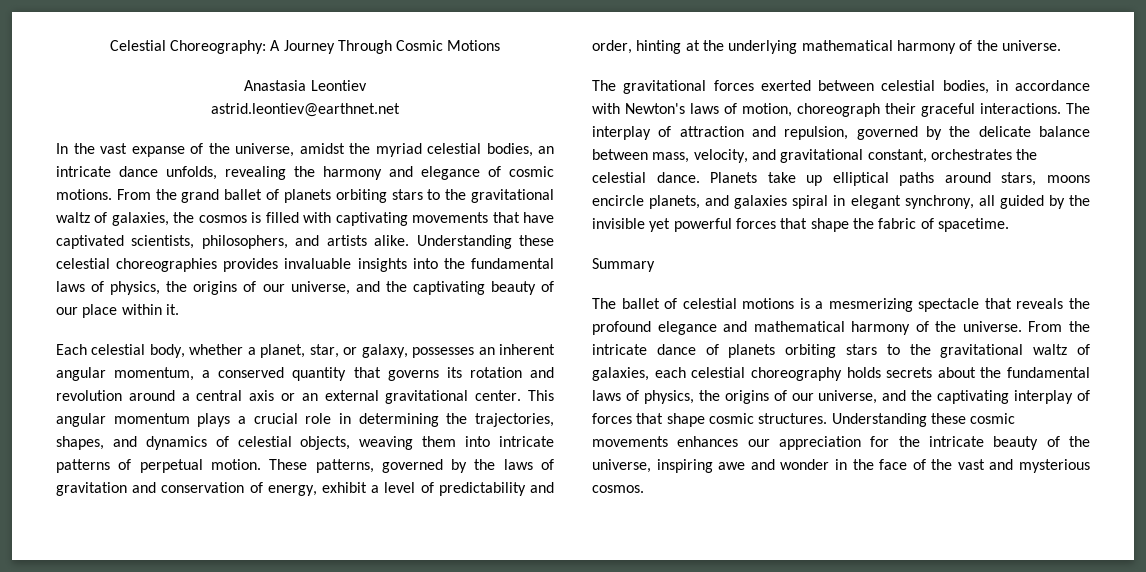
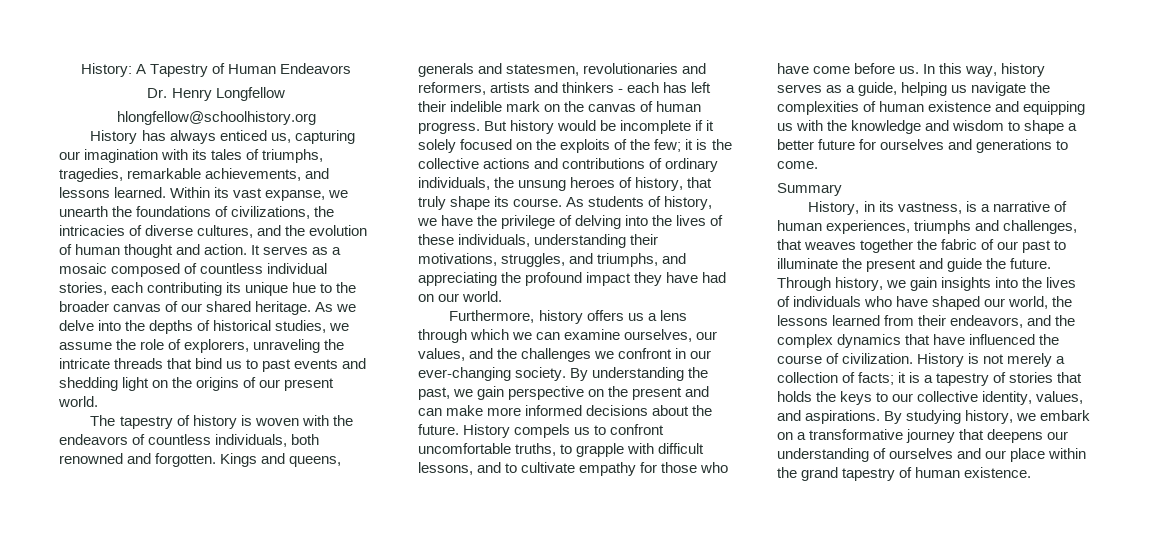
[109,40,501,54] [244,80,367,91] [211,103,400,117] [56,143,554,157] [56,166,554,180] [56,189,554,203] [56,212,554,226] [56,235,554,249] [56,258,555,272] [56,281,554,295] [56,304,179,318] [56,344,555,358] [56,367,554,381] [56,390,555,404] [56,413,554,427] [56,436,555,450] [56,459,554,473] [56,482,554,496] [592,40,1061,54] [592,80,1090,94] [592,103,1090,117] [592,126,1090,140] [592,149,1038,163] [592,172,1090,186] [592,195,1090,209] [592,218,1009,232] [592,258,655,272] [592,298,1090,312] [592,321,1090,335] [592,344,1090,358] [592,367,1090,381] [592,390,1090,404] [592,413,1016,427] [592,436,1090,450] [592,459,1090,473] [592,485,644,493] Celestial Choreography: A Journey Through Cosmic Motions // Anastasia Leontiev // astrid.leontiev@earthnet.net // In the vast expanse of the universe, amidst the myriad celestial bodies, an intricate dance unfolds, revealing the harmony and elegance of cosmic motions. From the grand ballet of planets orbiting stars to the gravitational waltz of galaxies, the cosmos is filled with captivating movements that have captivated scientists, philosophers, and artists alike. Understanding these celestial choreographies provides invaluable insights into the fundamental laws of physics, the origins of our universe, and the captivating beauty of our place within it. // Each celestial body, whether a planet, star, or galaxy, possesses an inherent angular momentum, a conserved quantity that governs its rotation and revolution around a central axis or an external gravitational center. This angular momentum plays a crucial role in determining the trajectories, shapes, and dynamics of celestial objects, weaving them into intricate patterns of perpetual motion. These patterns, governed by the laws of gravitation and conservation of energy, exhibit a level of predictability and order, hinting at the underlying mathematical harmony of the universe. // The gravitational forces exerted between celestial bodies, in accordance with Newton's laws of motion, choreograph their graceful interactions. The interplay of attraction and repulsion, governed by the delicate balance between mass, velocity, and gravitational constant, orchestrates the celestial dance. Planets take up elliptical paths around stars, moons encircle planets, and galaxies spiral in elegant synchrony, all guided by the invisible yet powerful forces that shape the fabric of spacetime. // Summary // The ballet of celestial motions is a mesmerizing spectacle that reveals the profound elegance and mathematical harmony of the universe. From the intricate dance of planets orbiting stars to the gravitational waltz of galaxies, each celestial choreography holds secrets about the fundamental laws of physics, the origins of our universe, and the captivating interplay of forces that shape cosmic structures. Understanding these cosmic movements enhances our appreciation for the intricate beauty of the universe, inspiring awe and wonder in the face of the vast and mysterious cosmos. -> [80,63,352,77] [147,87,285,101] [116,111,316,125] [90,130,355,144] [59,149,324,163] [59,168,330,182] [59,187,349,201] [59,206,335,219] [59,225,368,238] [59,244,342,258] [59,263,328,277] [59,282,357,296] [59,301,357,315] [59,320,350,334] [59,339,345,353] [59,358,367,372] [59,377,335,391] [58,396,98,407] [90,415,353,429] [59,434,320,447] [59,453,342,467] [418,63,707,77] [418,82,712,95] [418,101,702,112] [418,120,715,134] [418,139,732,153] [418,158,719,172] [418,177,713,191] [418,196,713,210] [417,215,724,229] [418,234,659,248] [418,253,687,267] [418,272,727,286] [418,291,503,302] [449,310,687,324] [418,329,718,343] [418,348,712,362] [418,367,709,381] [418,386,710,400] [418,405,713,416] [418,424,665,438] [418,443,705,457] [418,462,729,476] [777,63,1046,77] [777,82,1051,96] [777,101,1086,115] [777,120,1078,134] [777,139,1069,153] [777,161,818,169] [777,183,842,196] [808,201,1067,215] [777,220,1078,234] [777,239,1067,253] [777,258,1052,272] [777,277,1077,291] [777,296,1073,310] [777,315,1076,328] [777,334,1060,348] [777,353,1066,367] [777,372,1083,386] [777,391,1084,405] [777,410,1091,424] [777,429,1069,443] [777,448,1087,462] [777,467,1032,481] History: A Tapestry of Human Endeavors // Dr. Henry Longfellow // hlongfellow@schoolhistory.org // History has always enticed us, capturing our imagination with its tales of triumphs, tragedies, remarkable achievements, and lessons learned. Within its vast expanse, we unearth the foundations of civilizations, the intricacies of diverse cultures, and the evolution of human thought and action. It serves as a mosaic composed of countless individual stories, each contributing its unique hue to the broader canvas of our shared heritage. As we delve into the depths of historical studies, we assume the role of explorers, unraveling the intricate threads that bind us to past events and shedding light on the origins of our present world. // The tapestry of history is woven with the endeavors of countless individuals, both renowned and forgotten. Kings and queens, generals and statesmen, revolutionaries and reformers, artists and thinkers - each has left their indelible mark on the canvas of human progress. But history would be incomplete if it solely focused on the exploits of the few; it is the collective actions and contributions of ordinary individuals, the unsung heroes of history, that truly shape its course. As students of history, we have the privilege of delving into the lives of these individuals, understanding their motivations, struggles, and triumphs, and appreciating the profound impact they have had on our world. // Furthermore, history offers us a lens through which we can examine ourselves, our values, and the challenges we confront in our ever-changing society. By understanding the past, we gain perspective on the present and can make more informed decisions about the future. History compels us to confront uncomfortable truths, to grapple with difficult lessons, and to cultivate empathy for those who have come before us. In this way, history serves as a guide, helping us navigate the complexities of human existence and equipping us with the knowledge and wisdom to shape a better future for ourselves and generations to come. // Summary // History, in its vastness, is a narrative of human experiences, triumphs and challenges, that weaves together the fabric of our past to illuminate the present and guide the future. Through history, we gain insights into the lives of individuals who have shaped our world, the lessons learned from their endeavors, and the complex dynamics that have influenced the course of civilization. History is not merely a collection of facts; it is a tapestry of stories that holds the keys to our collective identity, values, and aspirations. By studying history, we embark on a transformative journey that deepens our understanding of ourselves and our place within the grand tapestry of human existence.

